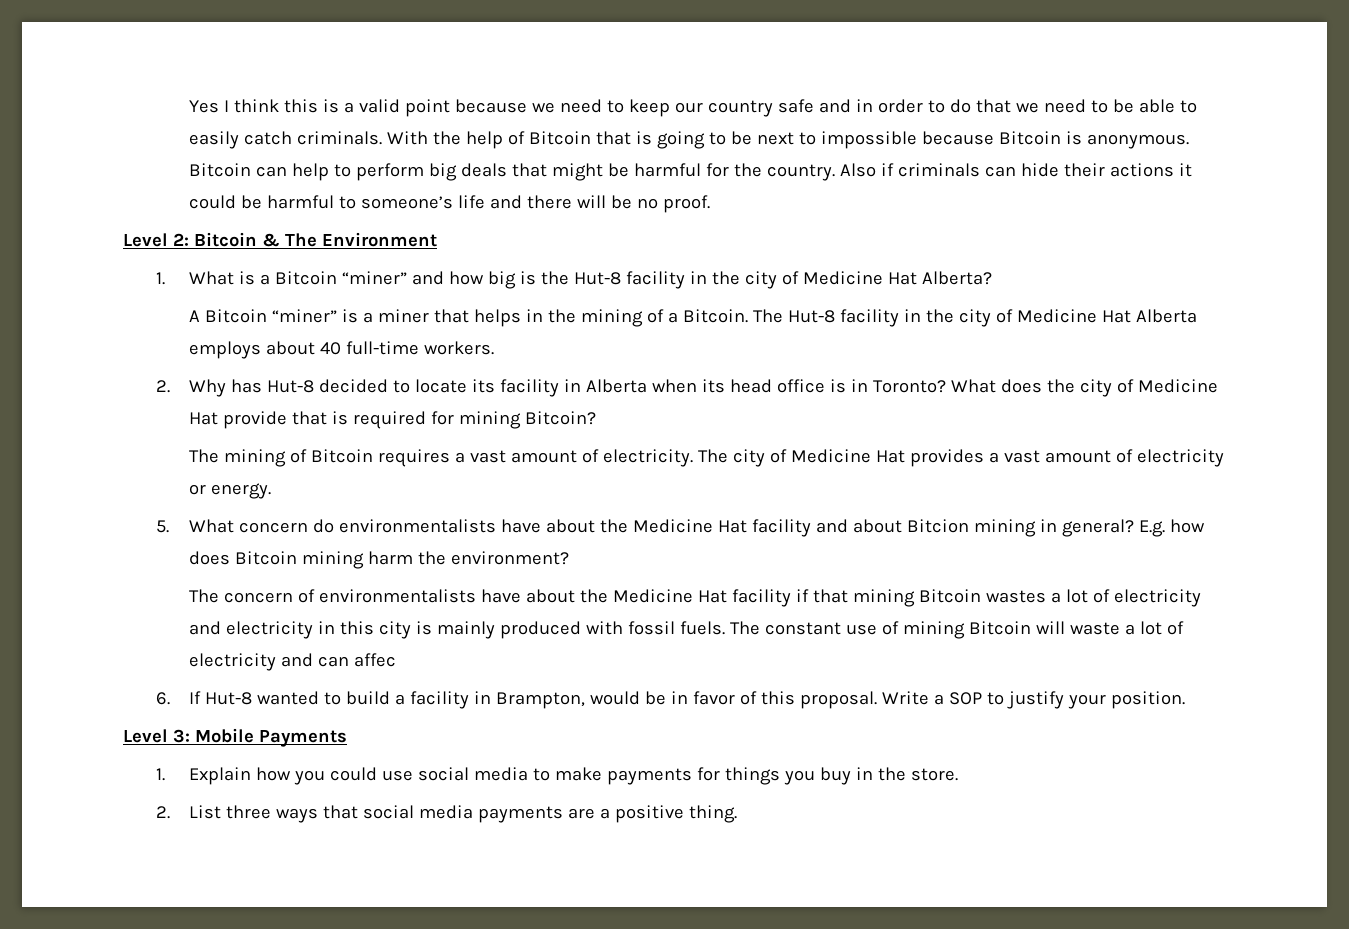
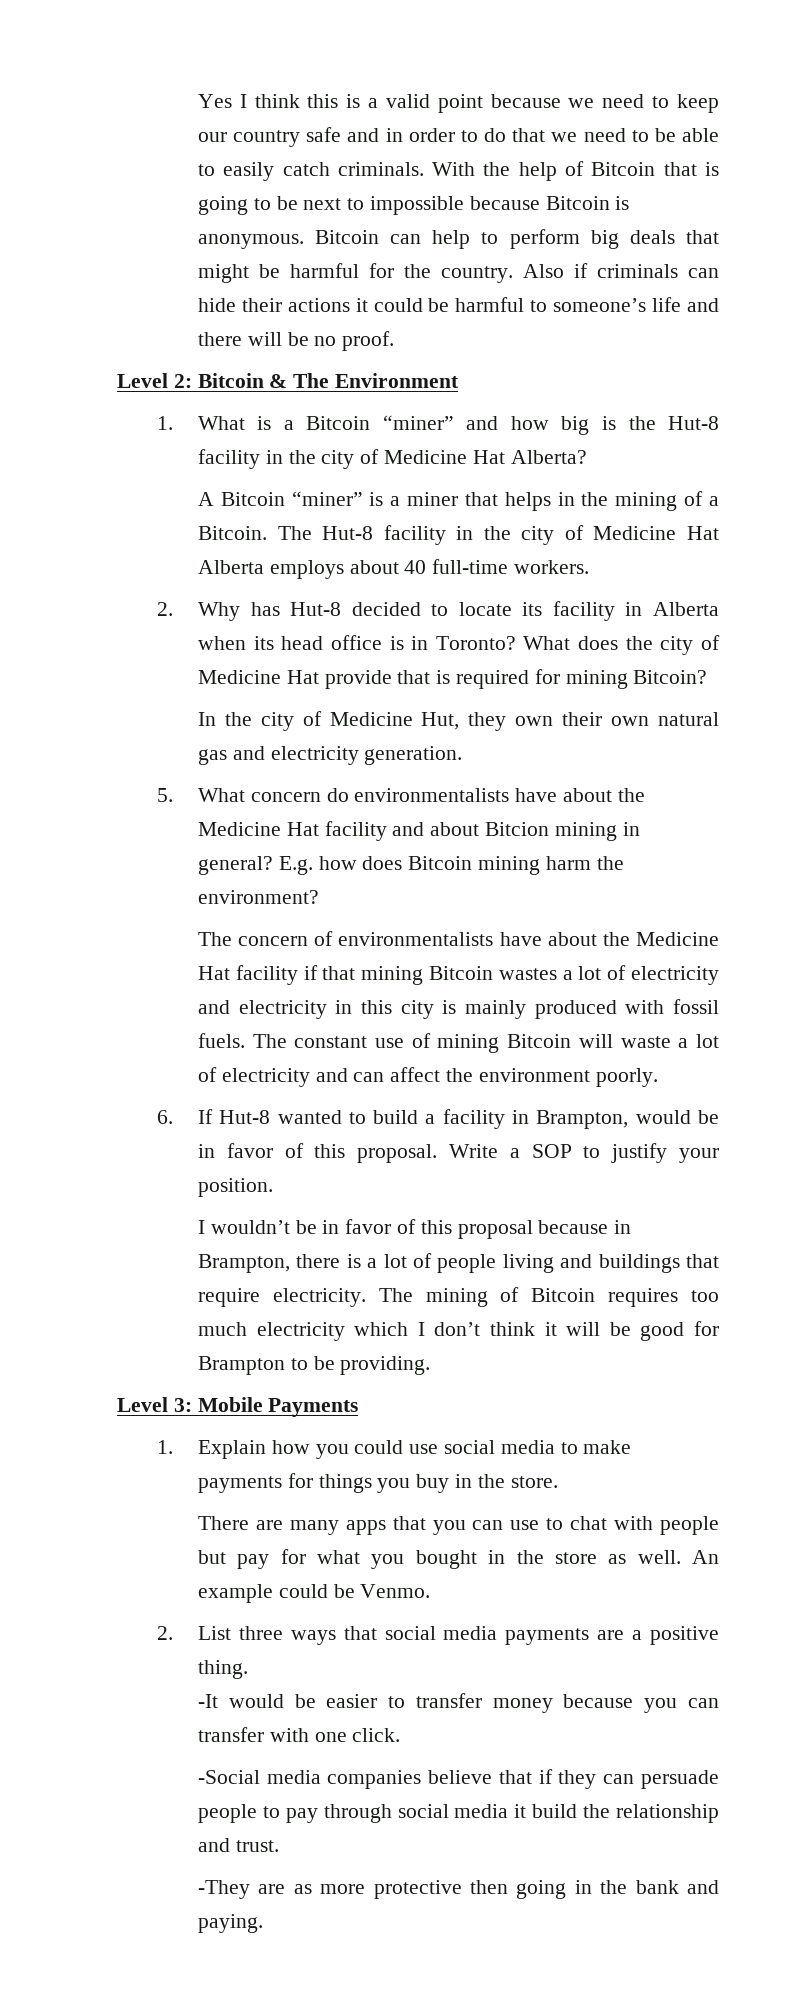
[188,449,1224,467] [188,483,271,499] The mining of Bitcoin requires a vast amount of electricity. The city of Medicine Hat provides a vast amount of electricity or energy. -> [197,711,719,731] [197,746,463,765] In the city of Medicine Hut, they own their own natural gas and electricity generation.
[353,653,396,667] affec -> [390,1067,658,1087] affect the environment poorly.
(1185, 700) none -> [197,1219,632,1239] [197,1253,720,1273] [197,1287,720,1307] [197,1321,719,1341] [197,1356,431,1375] // I wouldn’t be in favor of this proposal because in Brampton, there is a lot of people living and buildings that require electricity. The mining of Bitcoin requires too much electricity which I don’t think it will be good for Brampton to be providing.
(958, 774) none -> [197,1516,719,1535] [197,1549,719,1569] [197,1584,431,1603] // There are many apps that you can use to chat with people but pay for what you bought in the store as well. An example could be Venmo.
(737, 814) none -> [197,1693,719,1713] [197,1727,401,1742] [197,1769,719,1789] [197,1804,720,1823] [197,1838,279,1852] [197,1880,719,1899] [197,1914,263,1933] // -It would be easier to transfer money because you can transfer with one click. // -Social media companies believe that if they can persuade people to pay through social media it build the relationship and trust. // -They are as more protective then going in the bank and paying.

